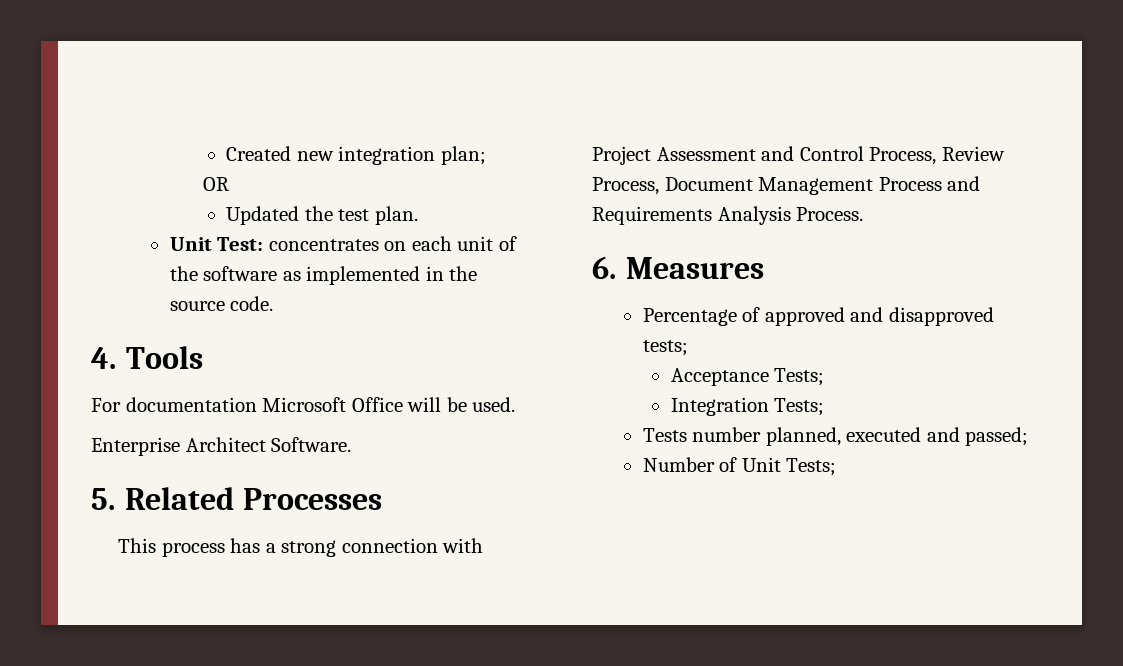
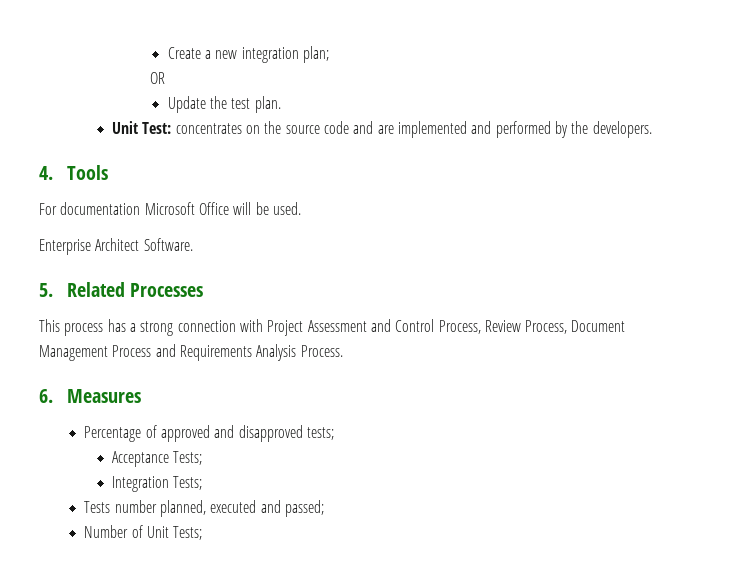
[225,146,291,161] Created -> [167,47,212,59] Create a
[225,206,299,225] Updated -> [167,96,206,113] Update
[411,236,517,251] [169,266,478,285] [169,296,274,311] each unit of the software as implemented in the source code. -> [264,121,652,138] the source code and are implemented and performed by the developers.

